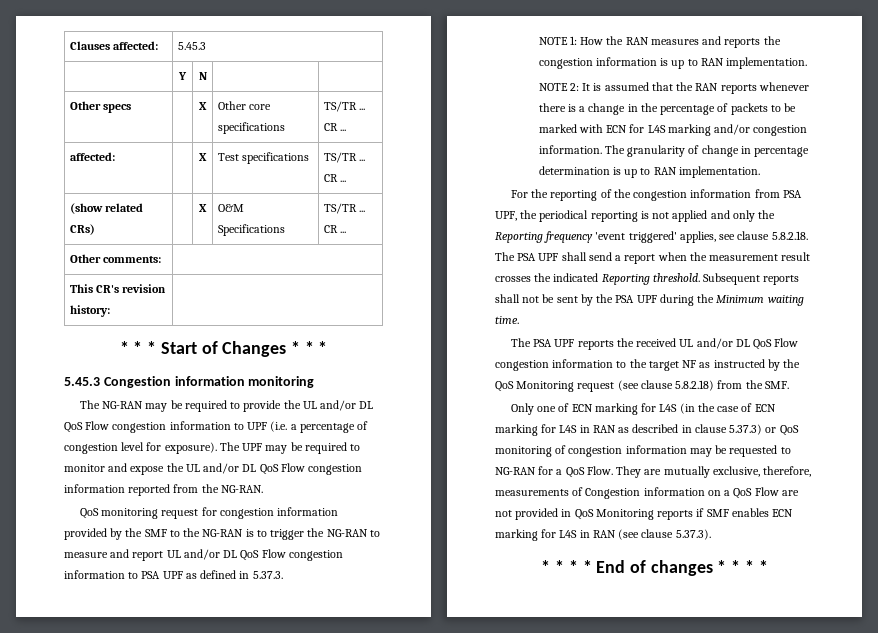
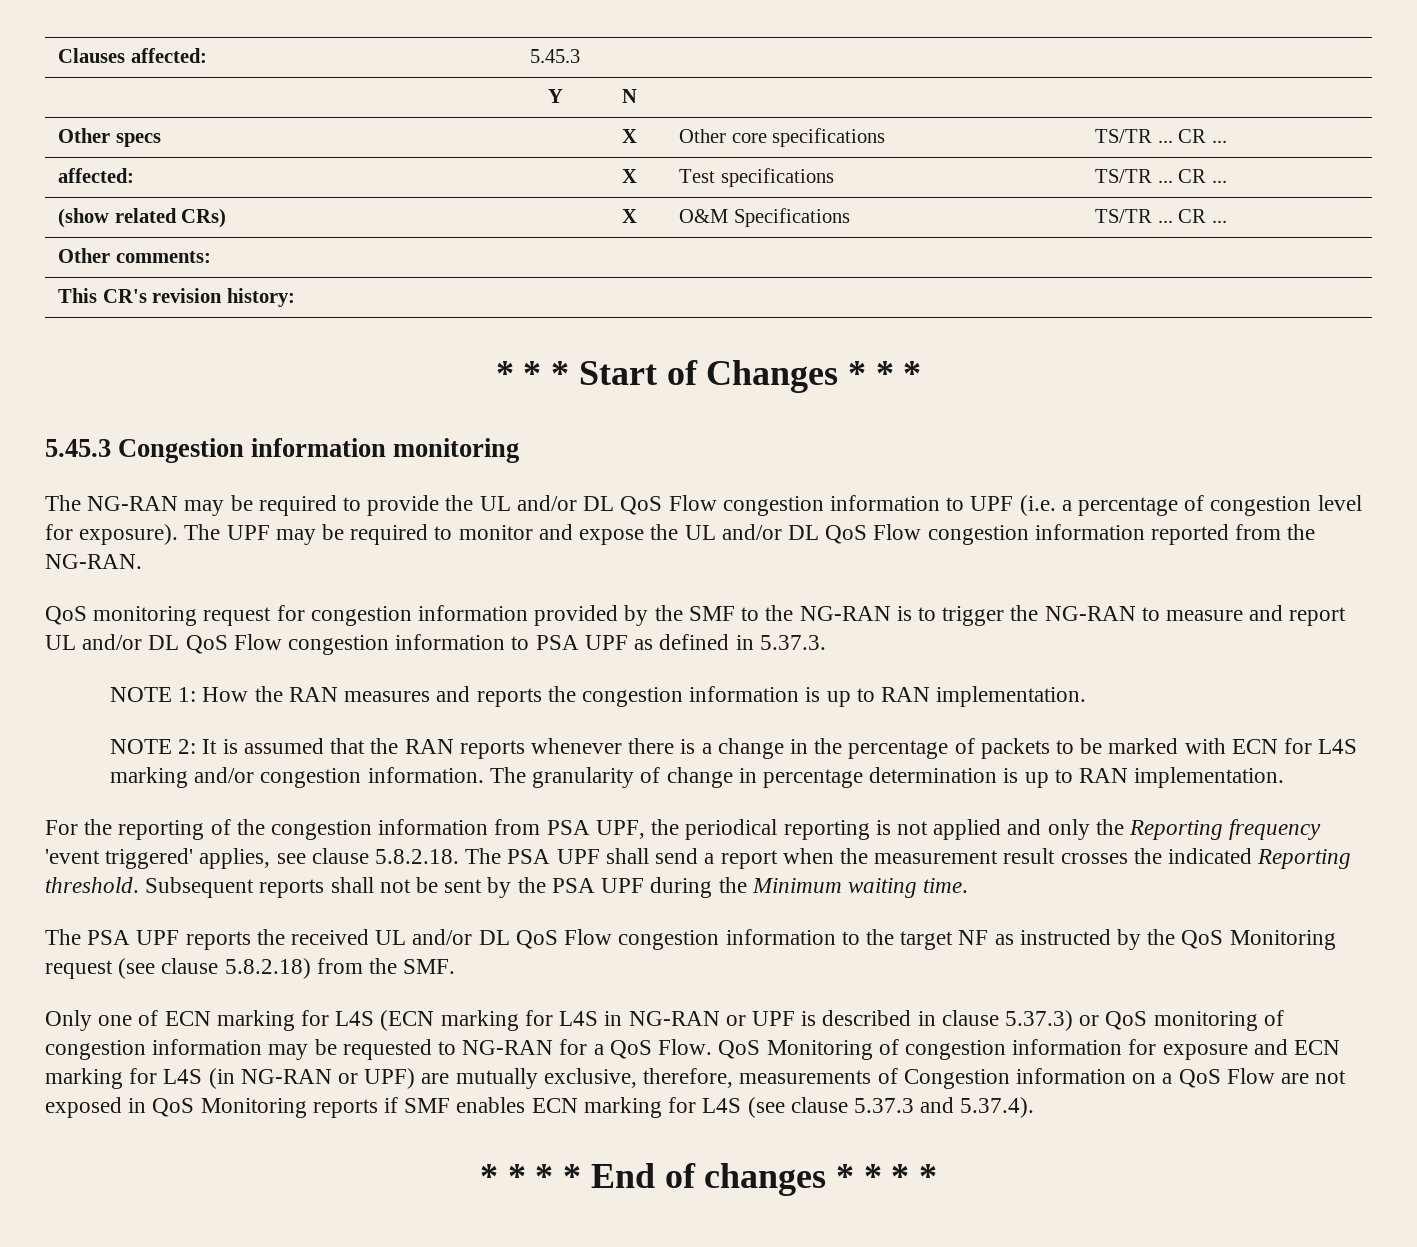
[679,403,776,414] [495,424,630,436] (in the case of ECN marking for L4S in RAN as -> [380,1010,817,1031] (ECN marking for L4S in NG-RAN or UPF is
[616,466,642,478] They -> [718,1039,1340,1060] [45,1068,416,1089] QoS Monitoring of congestion information for exposure and ECN marking for L4S (in NG-RAN or UPF)
[515,508,559,520] provided -> [45,1097,122,1118] exposed
[579,529,711,540] in RAN (see clause 5.37.3). -> [747,1097,1035,1118] (see clause 5.37.3 and 5.37.4).

